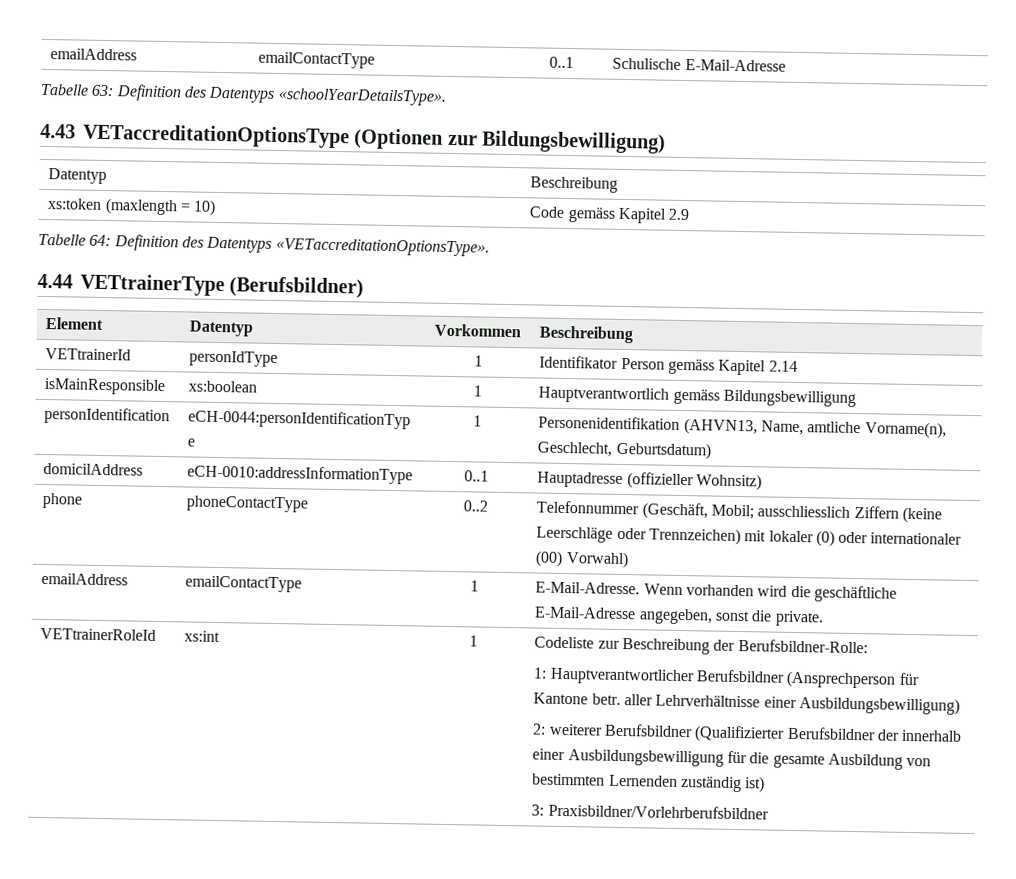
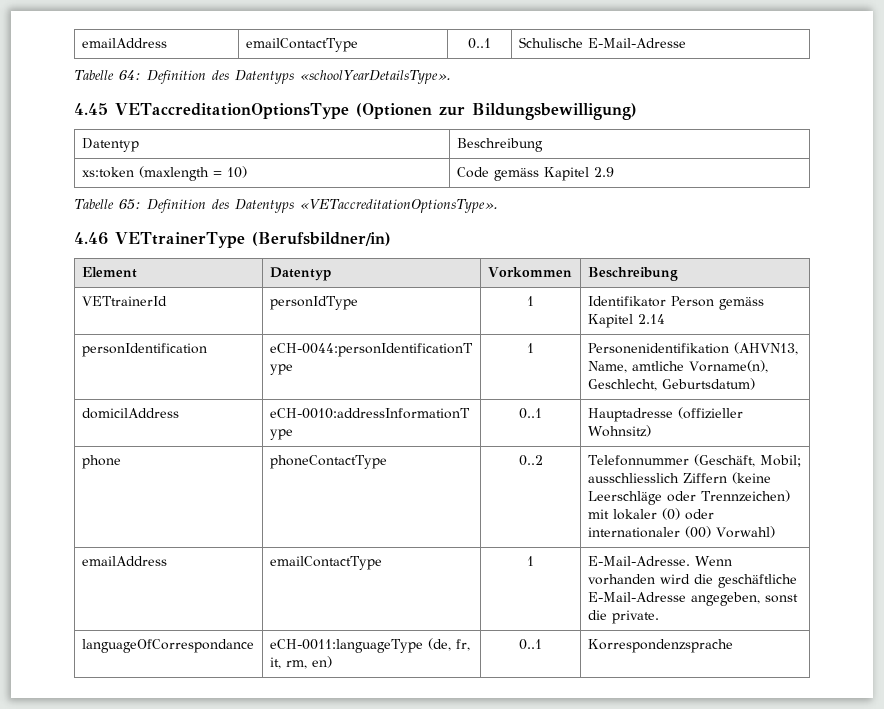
[91,84,115,97] 63: -> [118,70,141,80] 64:
[40,123,76,139] 4.43 -> [74,103,108,115] 4.45
[89,234,112,247] 64: -> [118,199,141,210] 65:
[37,273,365,299] 4.44 VETtrainerType (Berufsbildner) -> [74,232,391,248] 4.46 VETtrainerType (Berufsbildner/in)
[44,377,166,396] [188,380,258,393] [473,385,482,397] [538,386,856,408] // isMainResponsible | xs:boolean | 1 | Hauptverantwortlich gemäss Bildungsbewilligung -> (665, 319) none
[40,627,157,641] [184,630,221,643] [469,635,478,647] [534,636,868,655] [533,667,920,689] [533,692,960,715] [532,723,963,743] [532,748,932,770] [532,773,766,793] [531,803,769,820] VETtrainerRoleId | xs:int | 1 | Codeliste zur Beschreibung der Berufsbildner-Rolle: // 1: Hauptverantwortlicher Berufsbildner (Ansprechperson für Kantone betr. aller Lehrverhältnisse einer Ausbildungsbewilligung) // 2: weiterer Berufsbildner (Qualifizierter Berufsbildner der innerhalb einer Ausbildungsbewilligung für die gesamte Ausbildung von bestimmten Lernenden zuständig ist) // 3: Praxisbildner/Vorlehrberufsbildner -> [81,639,254,653] [269,638,470,653] [269,656,332,669] [519,639,542,650] [587,639,733,653] languageOfCorrespondance | eCH-0011:languageType (de, fr, it, rm, en) | 0..1 | Korrespondenzsprache

